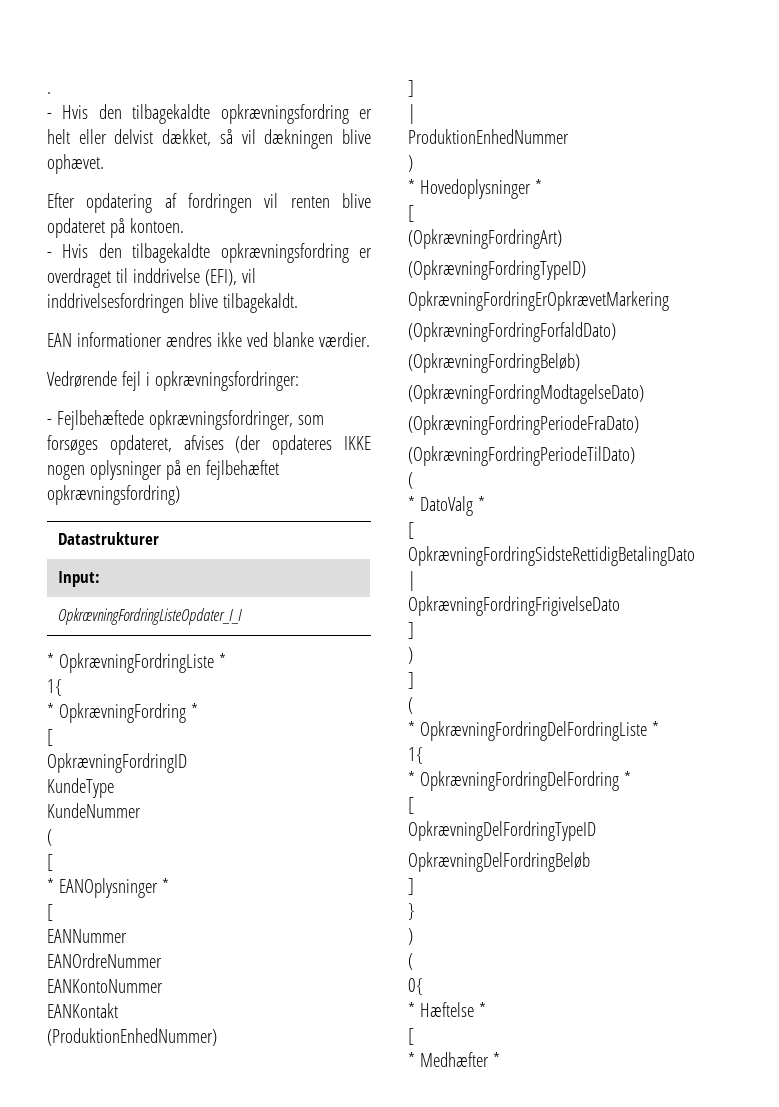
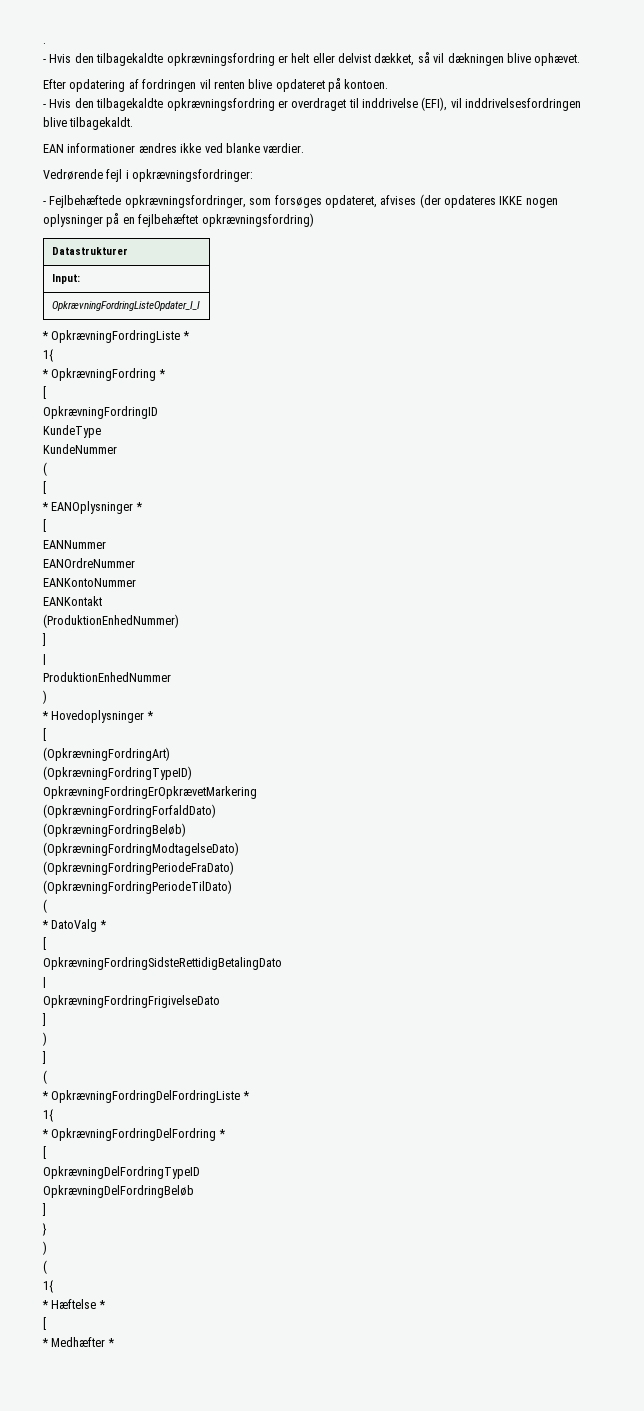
[408,978,423,995] 0{ -> [43,1280,53,1293] 1{

